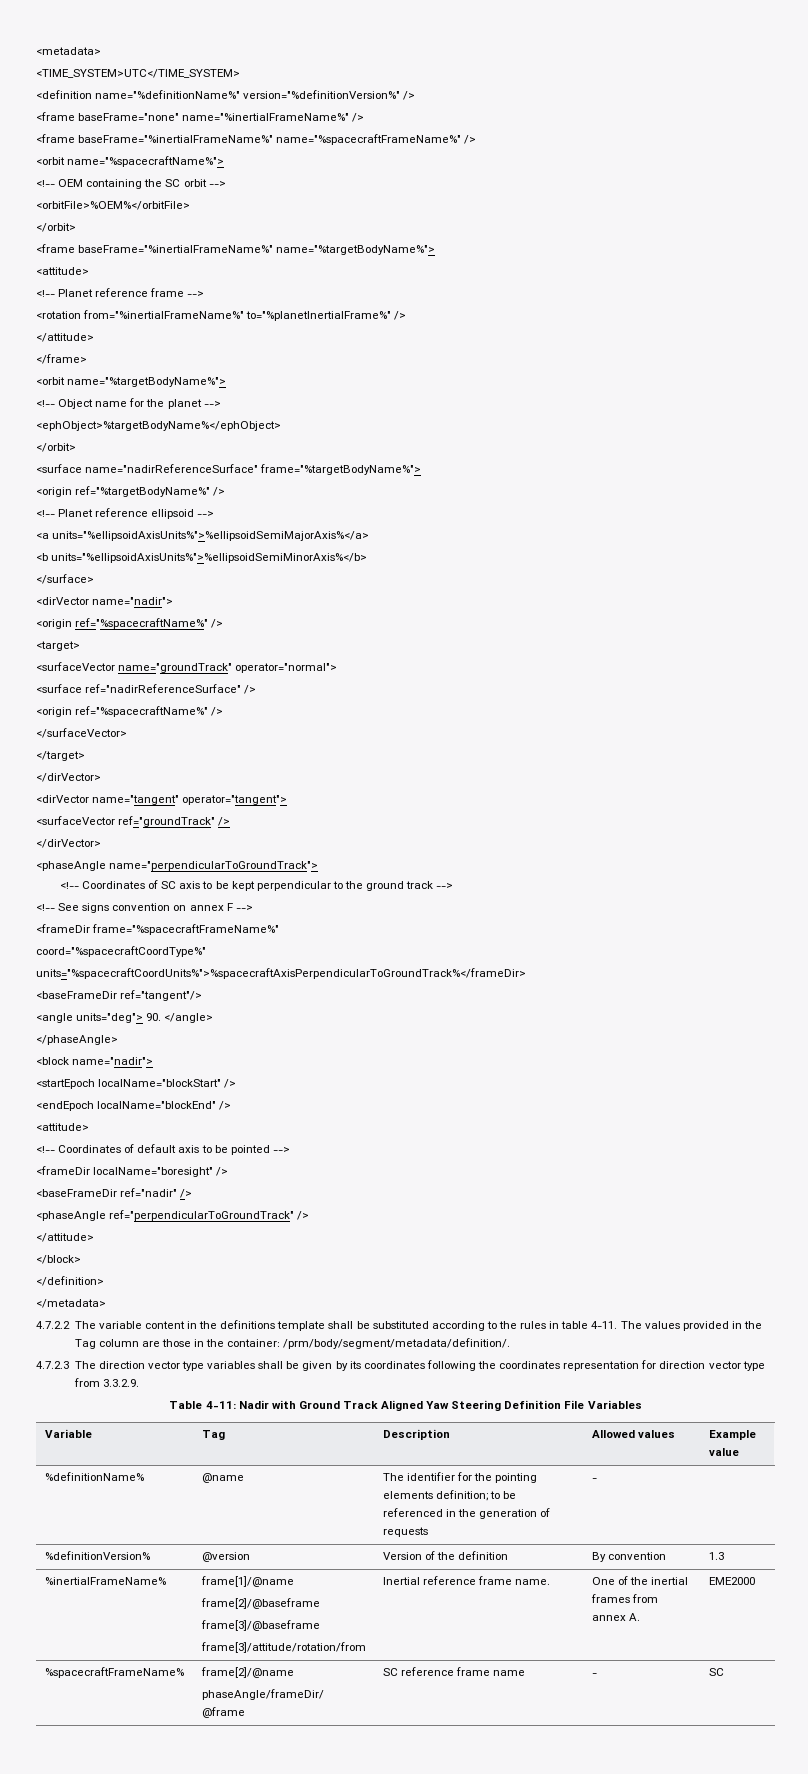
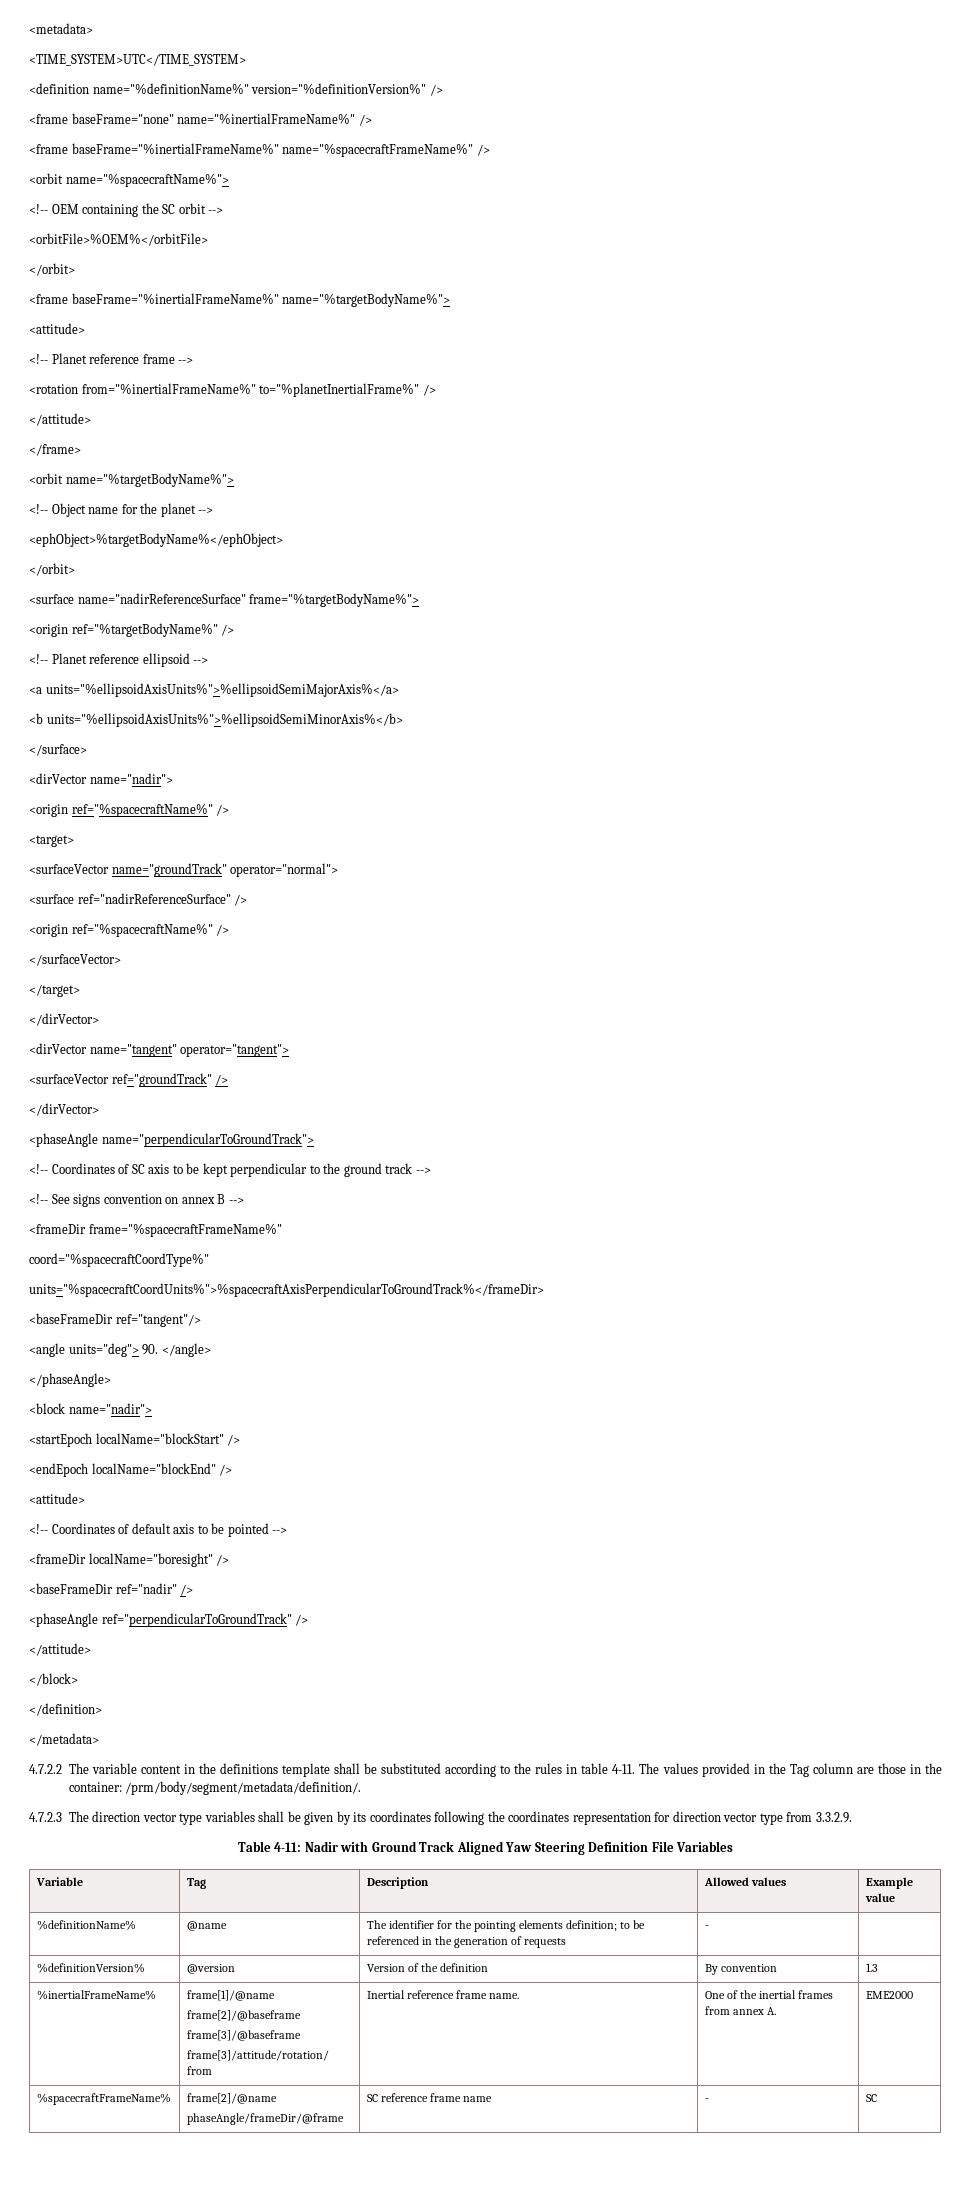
[226,903,233,911] F -> [217,1194,226,1204] B

